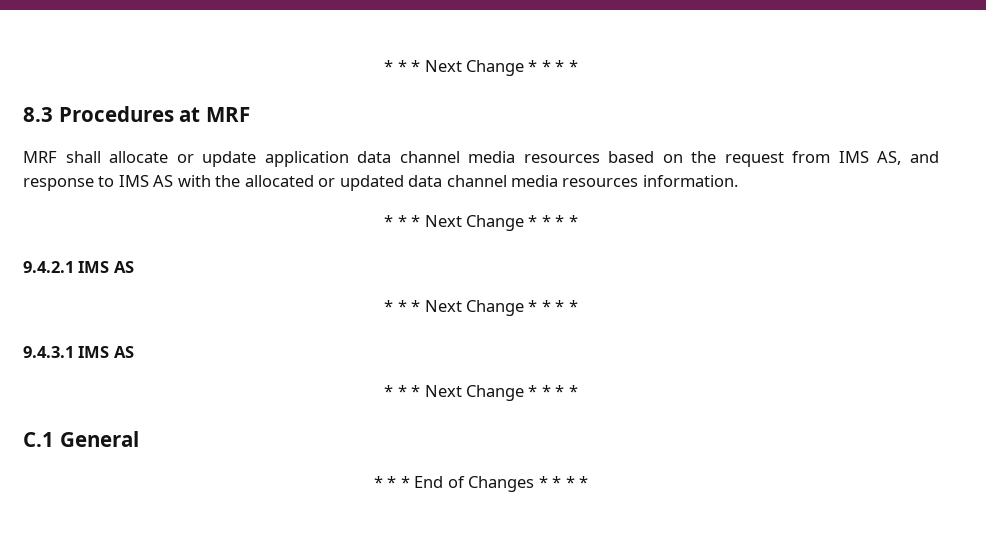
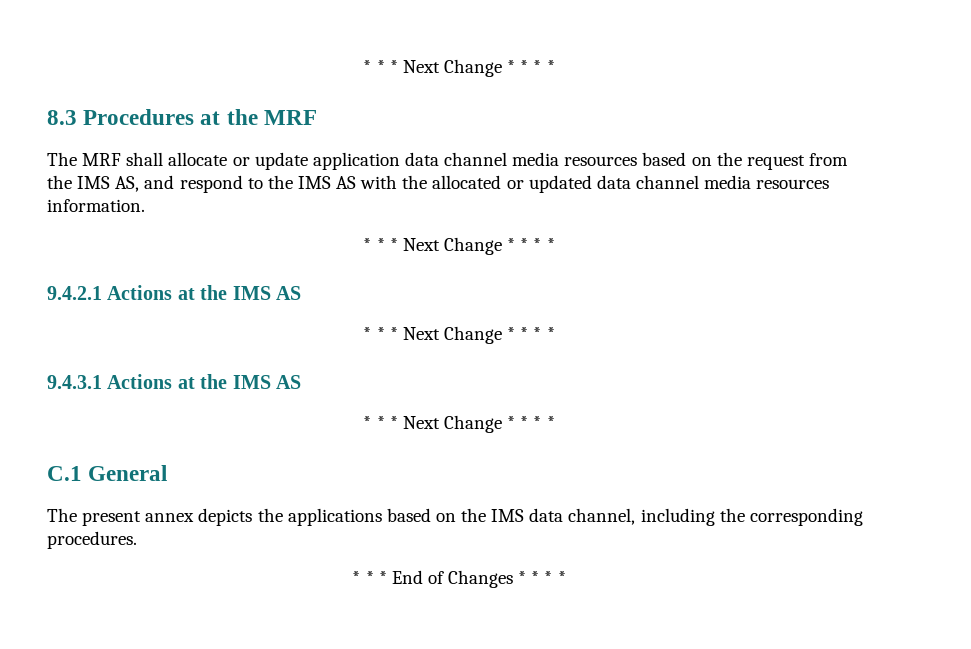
(201, 114) none -> [226,109,258,125] the
(250, 114) none -> [47,152,77,166] The
(831, 157) none -> [47,175,72,189] the
[23,176,115,191] response to -> [179,175,293,193] respond to the
(74, 267) none -> [107,285,228,300] Actions at the
(74, 352) none -> [107,374,228,389] Actions at the
(139, 439) none -> [47,508,863,526] [47,531,137,549] // The present annex depicts the applications based on the IMS data channel, including the corresponding procedures.

